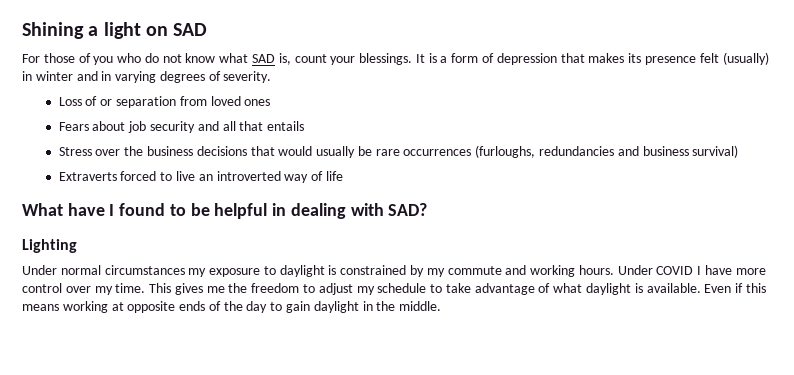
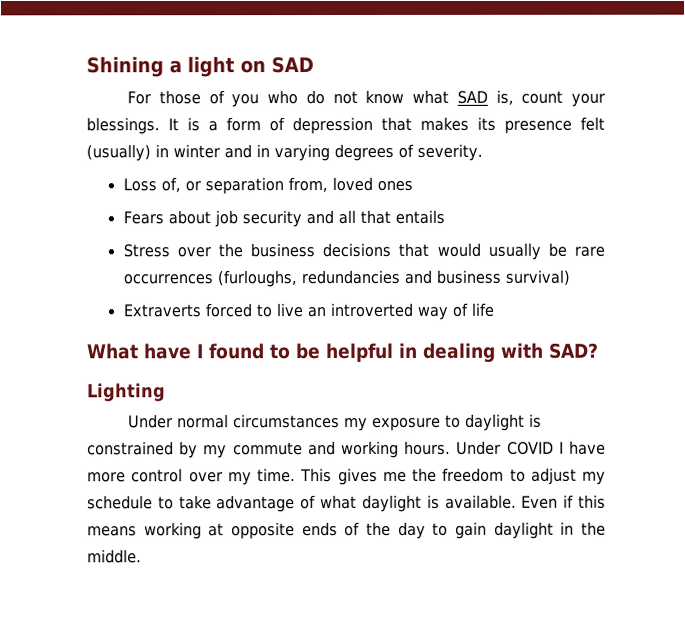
[85,96,98,106] of -> [160,177,181,193] of,
[179,96,207,106] from -> [287,177,328,193] from,

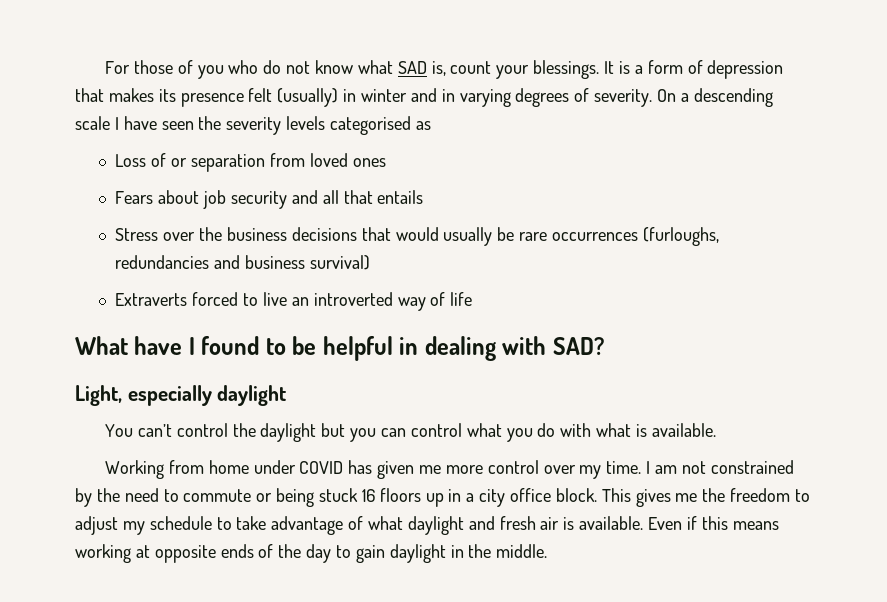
[86,56,314,78] Shining a light on SAD // -> (105, 67) none
(483, 152) none -> [657,88,773,107] [75,116,431,135] On a descending scale I have seen the severity levels categorised as
[160,177,181,193] of, -> [151,153,167,167] of
[287,177,328,193] from, -> [269,153,305,167] from
[87,383,166,402] [128,413,543,431] [87,440,606,459] Lighting // Under normal circumstances my exposure to daylight is constrained by my commute and working hours. Under COVID I have -> [75,385,287,406] [105,423,716,442] [105,460,442,479] Light, especially daylight // You can’t control the daylight but you can control what you do with what is available. // Working from home under COVID has given me
(296, 475) none -> [646,460,794,474] [75,488,597,507] I am not constrained by the need to commute or being stuck 16 floors up in a city office block.
(422, 503) none -> [468,516,560,530] and fresh air

